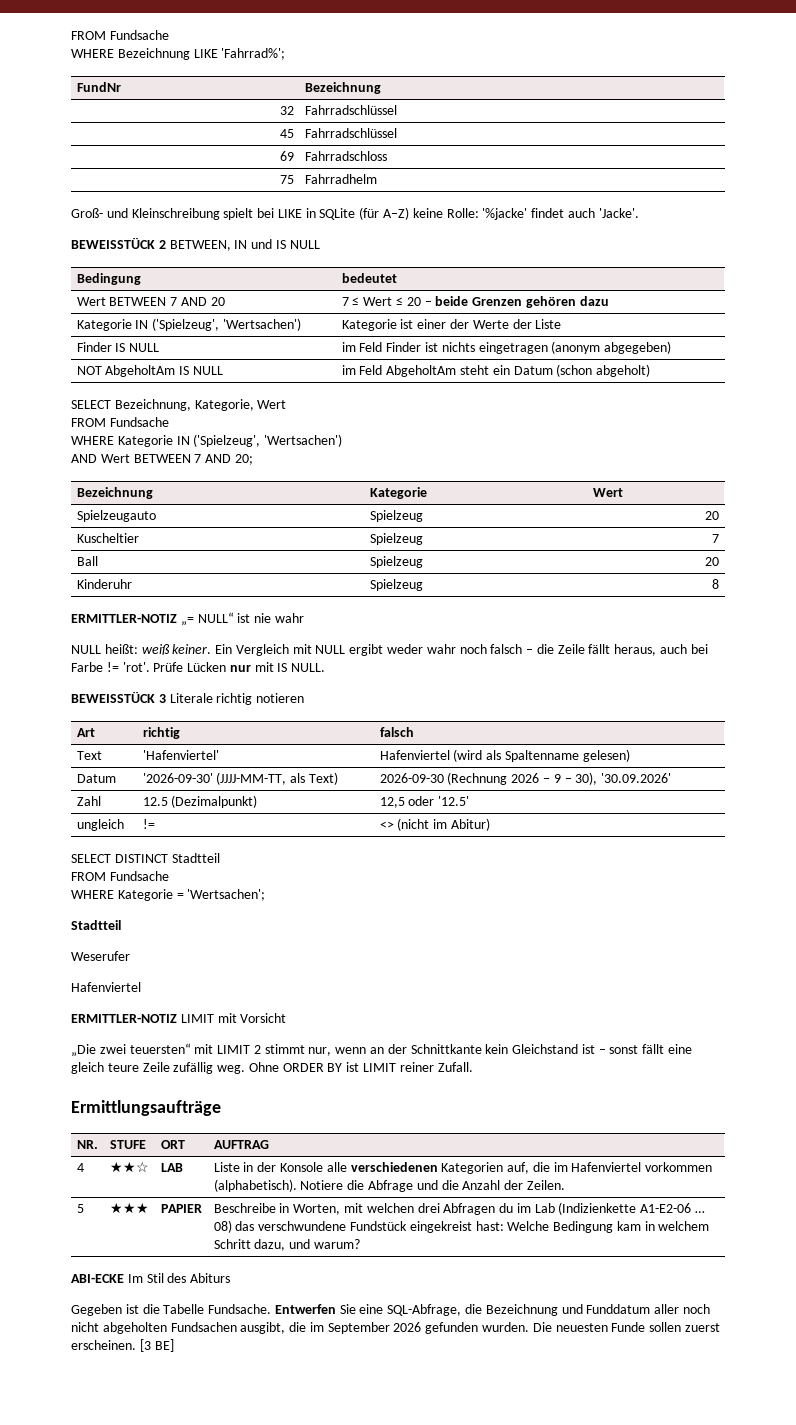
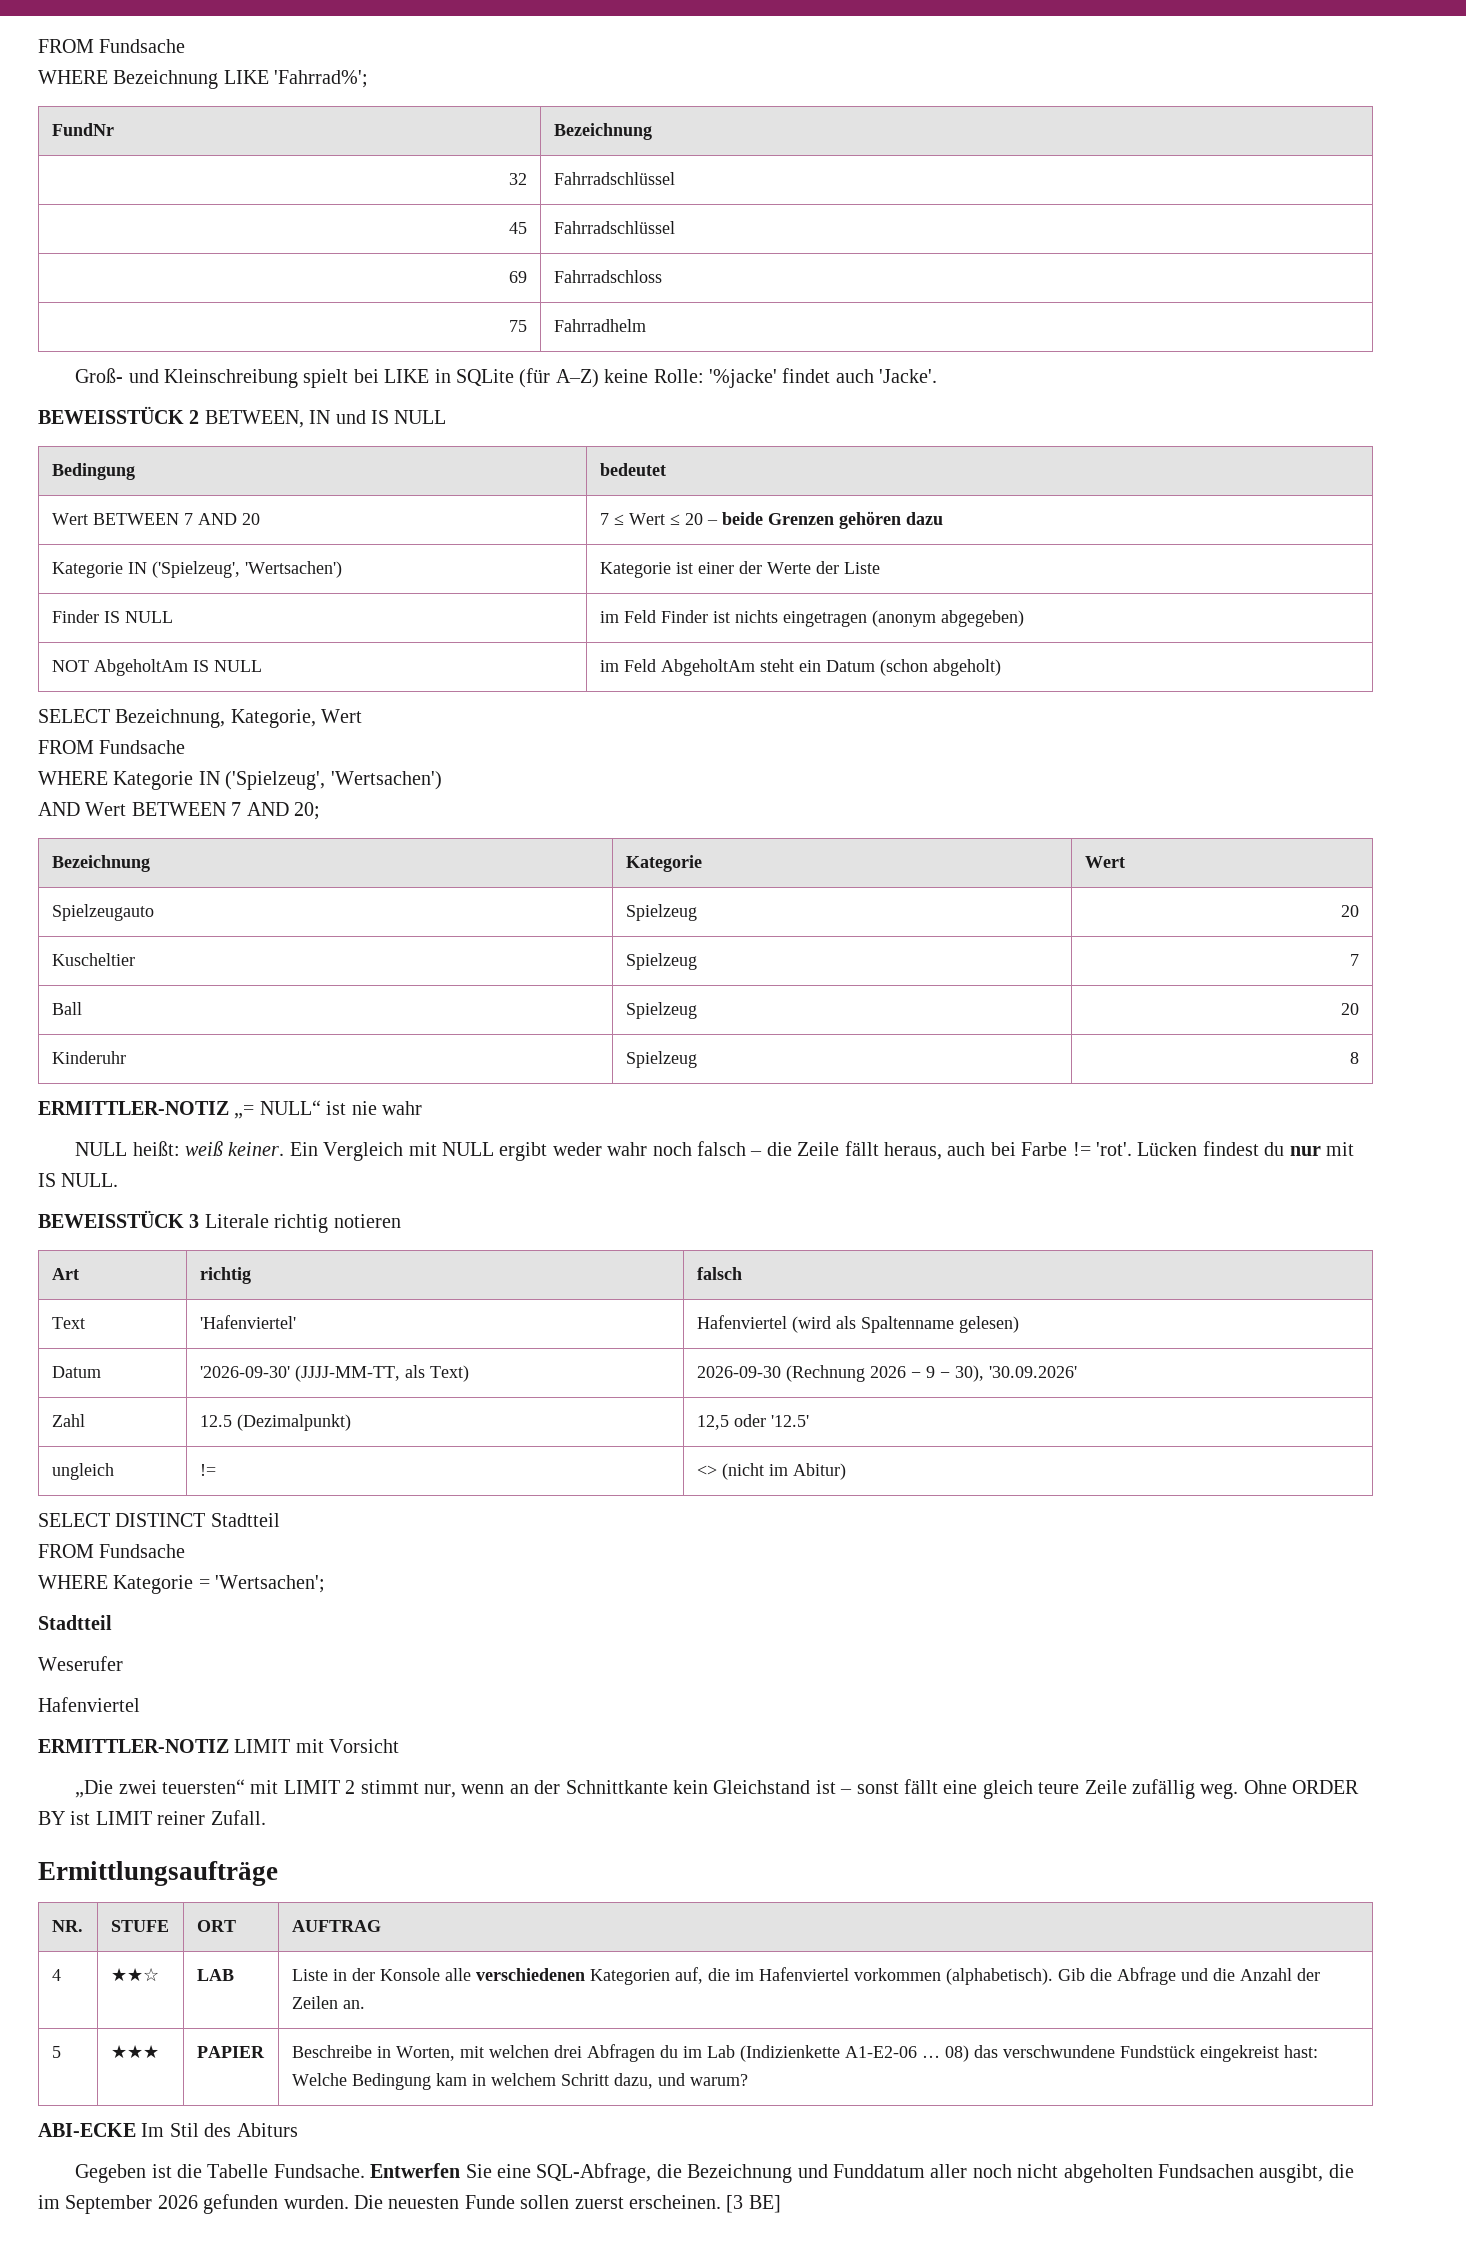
[153,662,227,672] Prüfe Lücken -> [1137,1141,1285,1156] Lücken findest du
[300,1180,344,1190] Notiere -> [1057,1968,1085,1981] Gib
[526,1180,565,1190] Zeilen. -> [291,1996,365,2009] Zeilen an.

